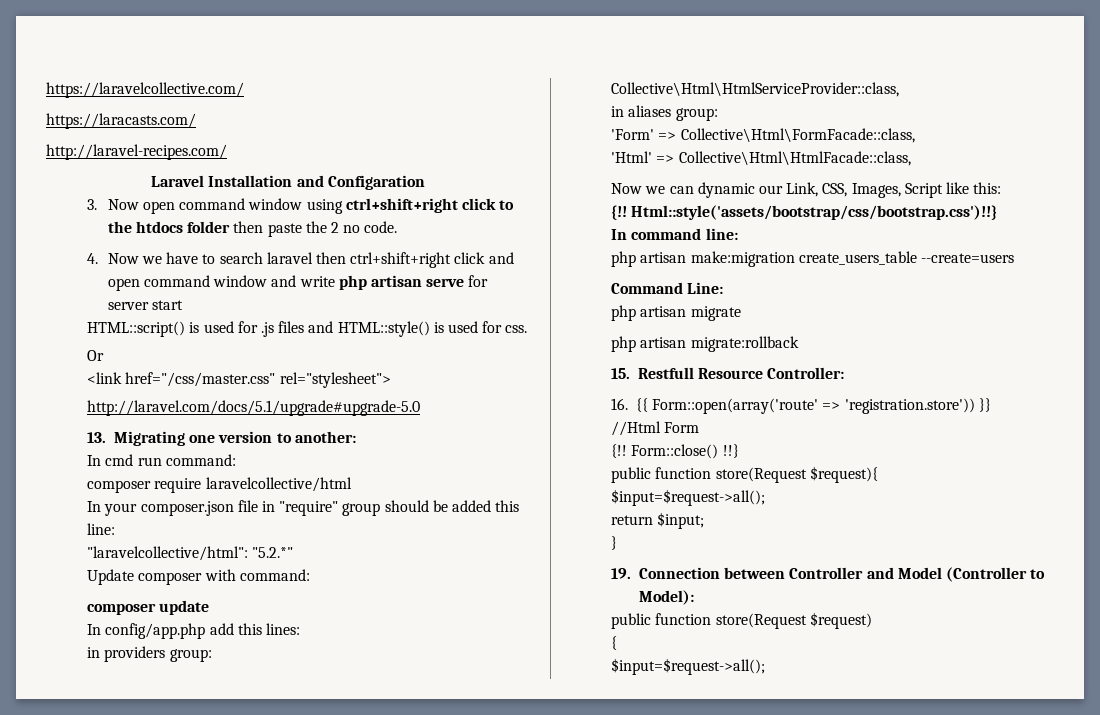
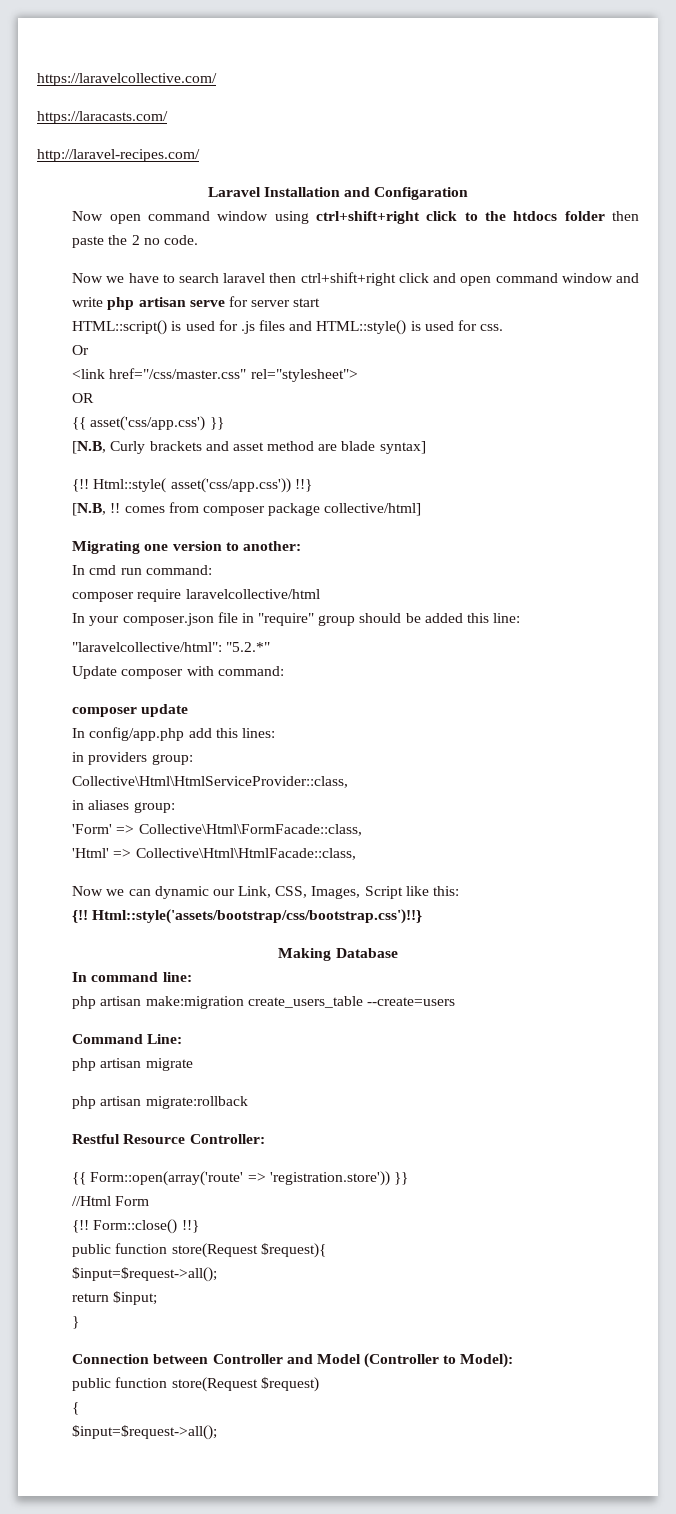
[87,199,98,210] 3. -> (469, 193) none
[87,253,99,264] 4. -> (198, 240) none
[87,400,421,416] [87,432,107,443] http://laravel.com/docs/5.1/upgrade#upgrade-5.0 // 13. -> [72,393,95,403] [72,416,224,431] [72,441,426,454] [72,478,312,493] [72,502,422,516] OR // {{ asset('css/app.css') }} // [N.B, Curly brackets and asset method are blade syntax] // {!! Html::style( asset('css/app.css')) !!} // [N.B, !! comes from composer package collective/html] //
(998, 212) none -> [278,948,398,961] // Making Database
[611,367,695,379] 15. Restfull -> [72,1134,121,1144] Restful
[611,398,629,410] 16. -> (265, 1139) none
[611,568,632,579] 19. -> (80, 1322) none

